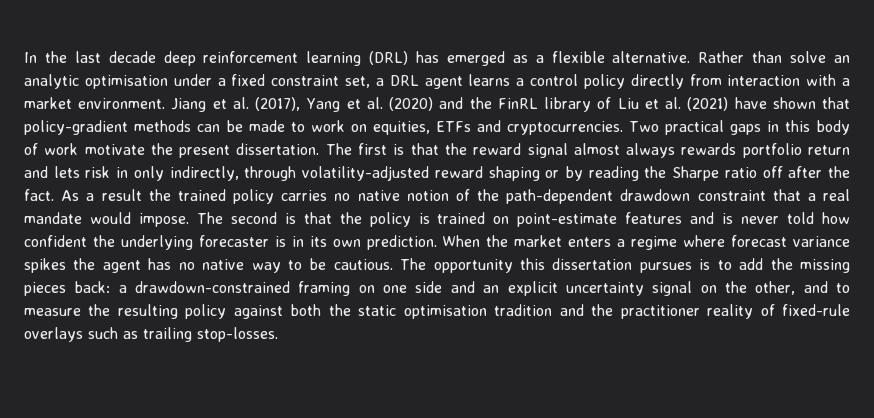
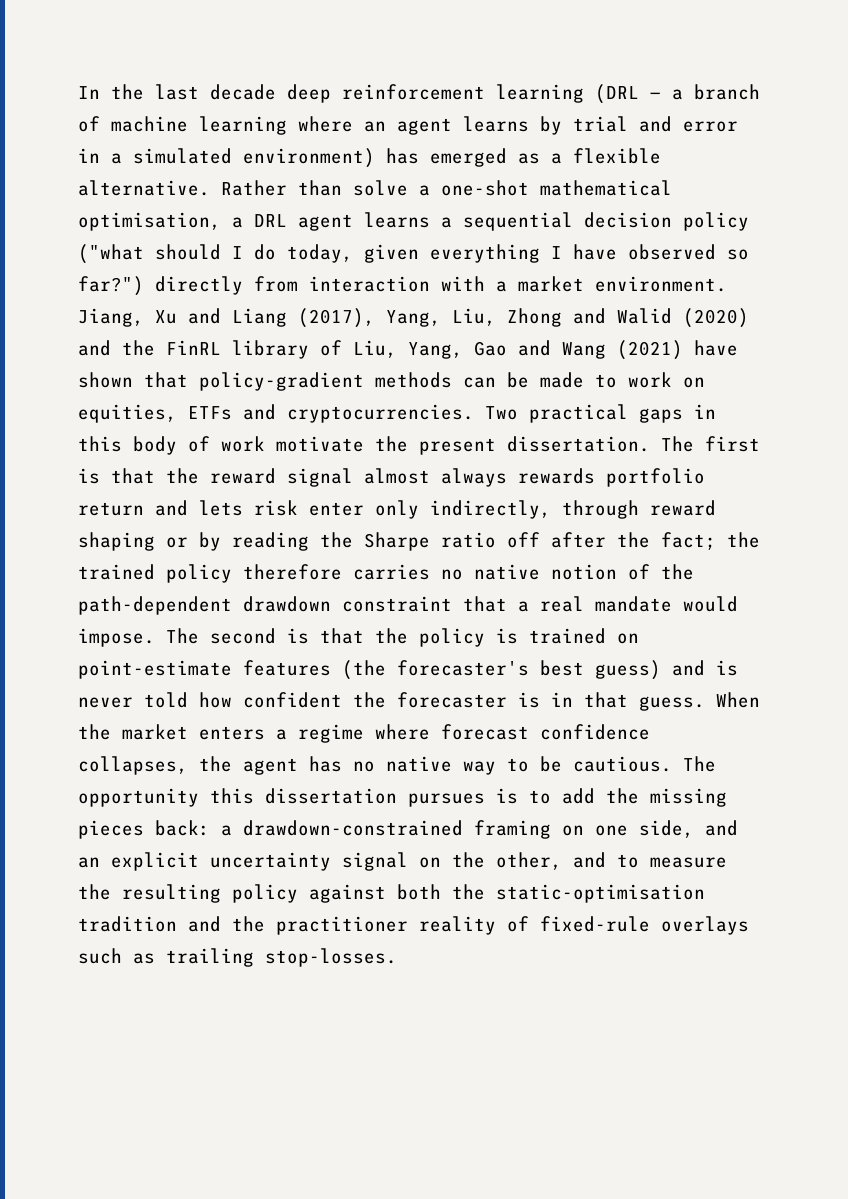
[369,51,409,65] (DRL) -> [595,84,760,104] [78,116,738,135] [78,148,375,168] (DRL — a branch of machine learning where an agent learns by trial and error in a simulated environment)
[833,55,850,63] [24,74,371,89] an analytic optimisation under a fixed constraint set, -> [419,180,672,196] [78,212,221,231] a one-shot mathematical optimisation,
[530,74,625,89] control policy -> [463,212,749,231] [78,244,749,264] [78,276,144,296] sequential decision policy ("what should I do today, given everything I have observed so far?")
[171,97,383,112] Jiang et al. (2017), Yang et al. -> [78,308,672,328] Jiang, Xu and Liang (2017), Yang, Liu, Zhong and Walid
[617,97,682,109] Liu et al. -> [353,340,606,359] Liu, Yang, Gao and Wang
[116,167,129,178] in -> [309,502,364,516] enter
[302,166,430,181] volatility-adjusted -> (639, 509) none
[24,189,142,201] fact. As a result -> [661,532,716,550] fact;
(274, 196) none -> [243,564,342,580] therefore
(683, 218) none -> [342,660,661,680] (the forecaster's best guess)
[120,235,193,250] underlying -> (386, 700) none
[309,235,437,250] its own prediction. -> [584,692,705,711] that guess.
[793,236,851,247] [24,258,66,273] variance spikes -> [540,724,650,740] [78,756,188,775] confidence collapses,
[415,281,443,293] side -> [639,820,694,838] side,
[358,305,487,319] static optimisation -> [496,884,705,903] static-optimisation

